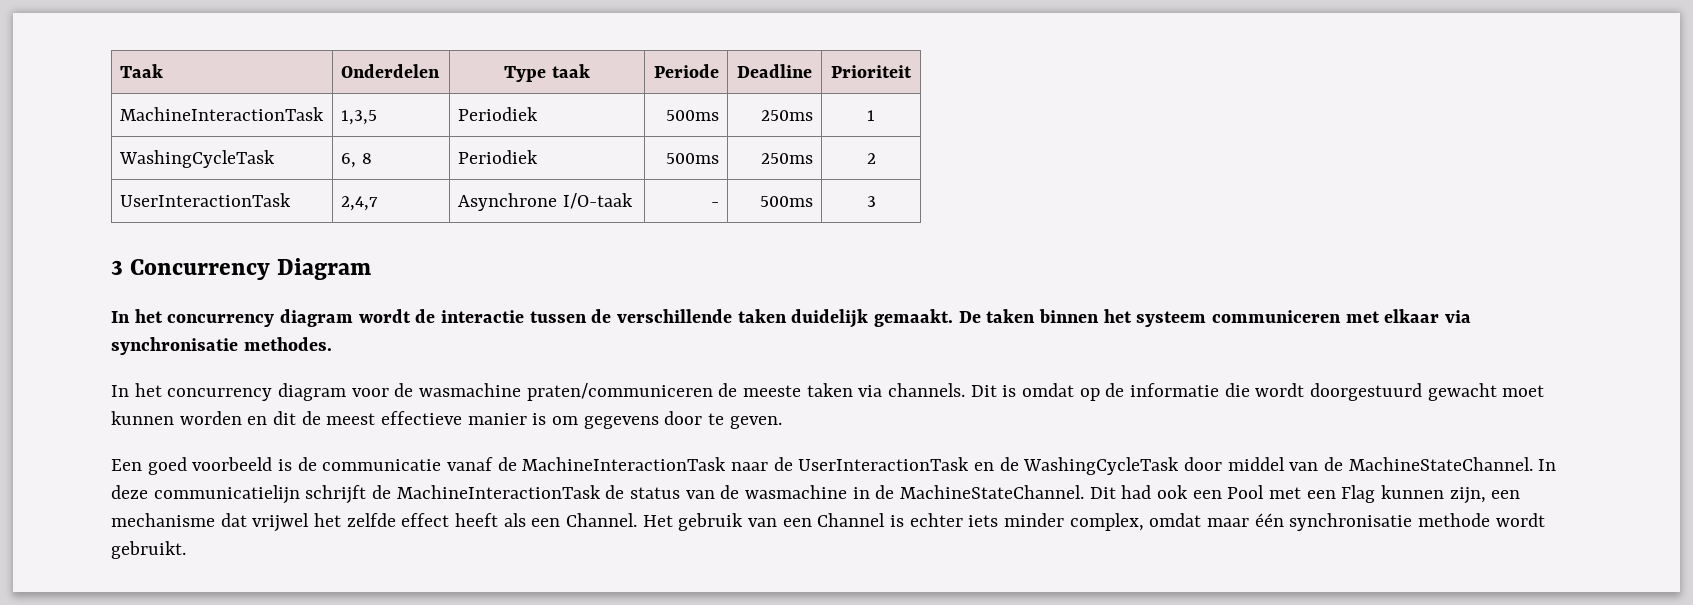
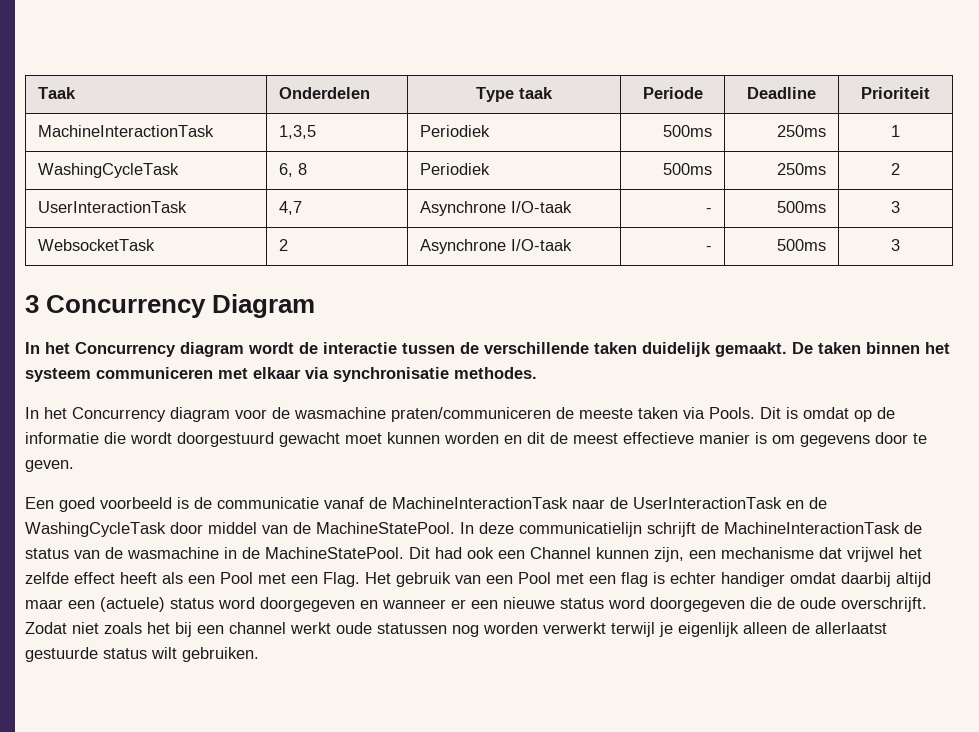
[340,196,378,211] 2,4,7 -> [278,201,302,215] [419,201,572,216] [706,208,713,213] [777,201,827,213] [891,201,900,213] [37,239,155,251] [278,239,288,251] 4,7 | Asynchrone I/O-taak | - | 500ms | 3 // WebsocketTask | 2
[167,314,275,327] concurrency -> [75,342,176,357] Concurrency
[167,388,273,401] concurrency -> [72,407,166,422] Concurrency
[888,383,966,397] channels. -> [709,407,755,419] Pools.
[1348,457,1533,471] MachineStateChannel. -> [316,522,455,534] MachineStatePool.
[900,485,1085,499] MachineStateChannel. -> [265,547,404,559] MachineStatePool.
[1227,485,1376,503] Pool met een Flag -> [530,547,591,559] Channel
[566,513,1545,531] [111,541,186,559] Channel. Het gebruik van een Channel is echter iets minder complex, omdat maar één synchronisatie methode wordt gebruikt. -> [220,572,931,587] [25,597,927,612] [25,622,887,637] [25,647,259,662] Pool met een Flag. Het gebruik van een Pool met een flag is echter handiger omdat daarbij altijd maar een (actuele) status word doorgegeven en wanneer er een nieuwe status word doorgegeven die de oude overschrijft. Zodat niet zoals het bij een channel werkt oude statussen nog worden verwerkt terwijl je eigenlijk alleen de allerlaatst gestuurde status wilt gebruiken.

